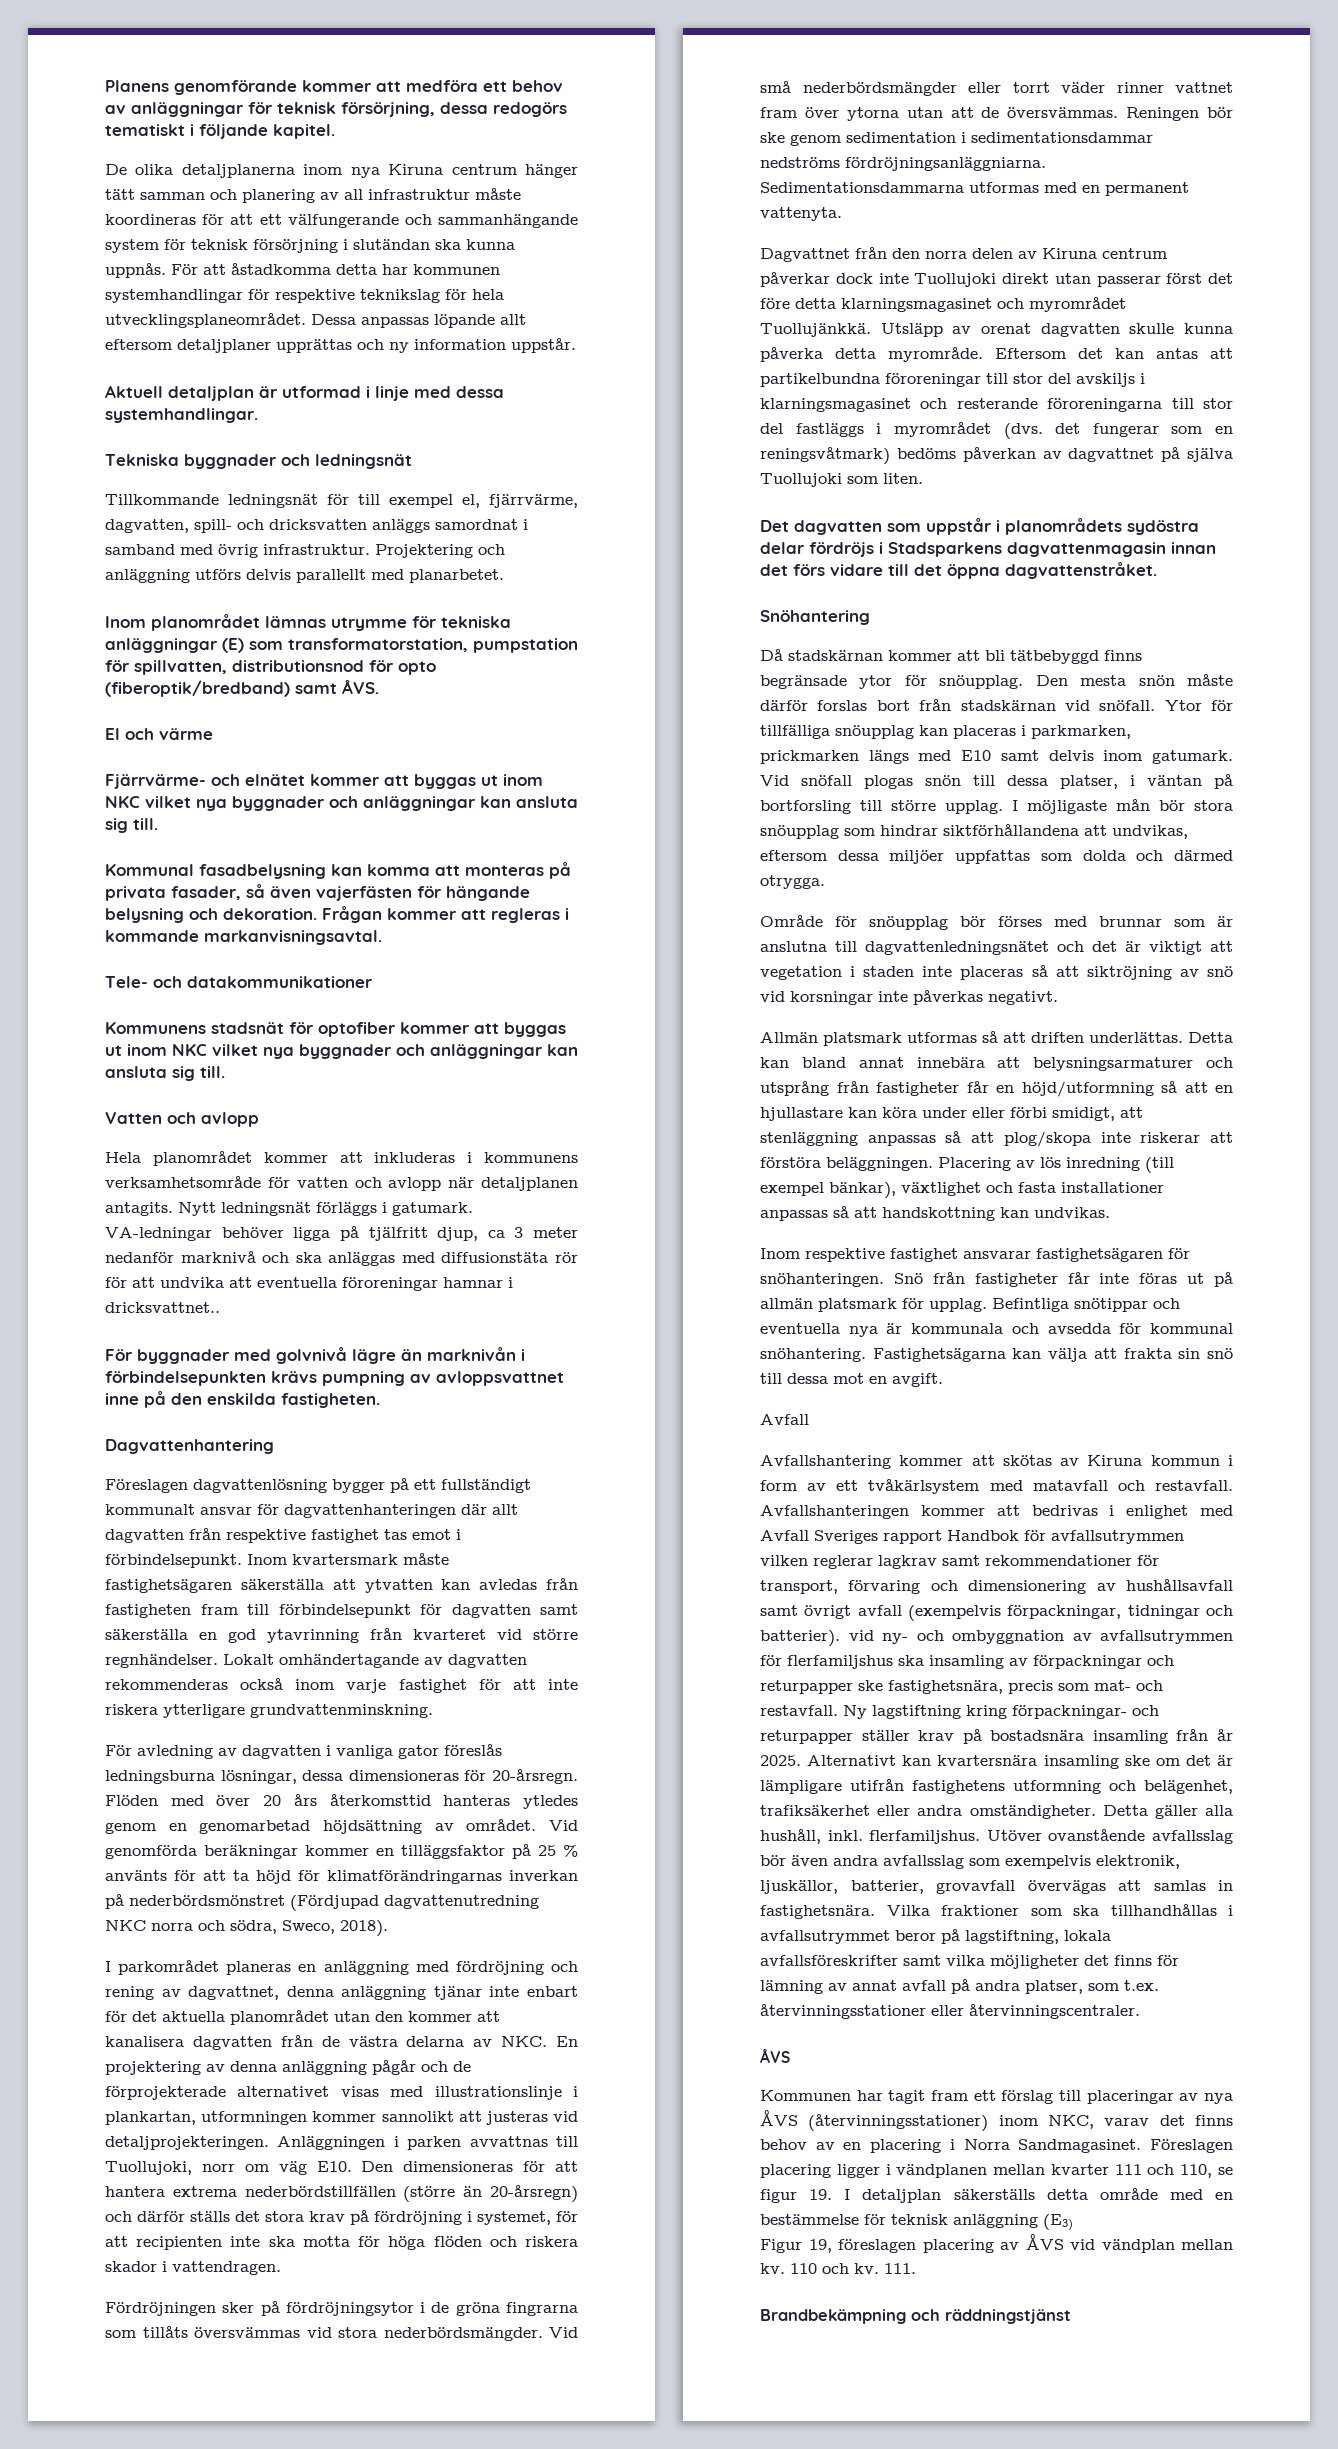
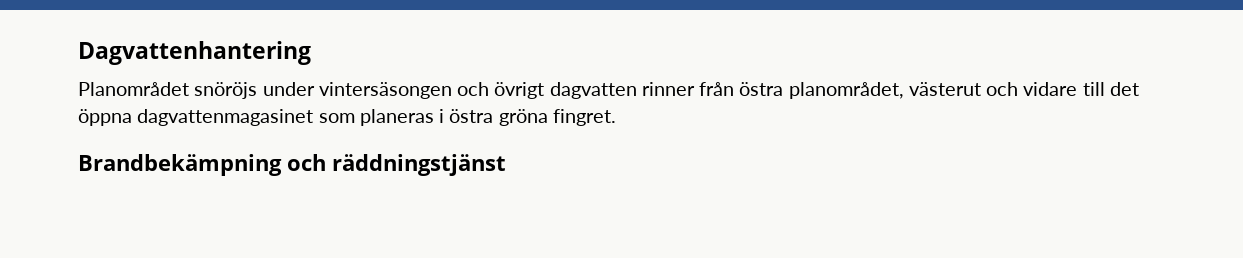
[105,80,563,95] [105,102,567,117] [105,124,335,139] [105,164,578,178] [105,188,521,203] [105,214,578,228] [105,239,515,253] [105,263,500,278] [105,289,504,303] [105,313,526,328] [105,338,576,353] [105,385,504,401] [105,408,258,423] [105,454,412,469] [105,494,578,508] [105,519,528,533] [105,544,505,558] [105,569,504,583] [105,614,511,631] [105,638,578,653] [105,660,436,675] [105,680,379,697] [105,728,213,740] [105,774,543,789] [105,796,578,811] [105,818,158,833] [105,862,571,879] [105,884,530,901] [105,906,569,923] [105,930,382,945] [105,976,373,988] [105,1022,566,1037] [105,1044,578,1059] [105,1066,225,1081] [105,1112,259,1127] [105,1151,578,1166] [105,1176,578,1191] [105,1202,473,1216] [105,1226,578,1241] [105,1251,578,1266] [105,1277,513,1291] [105,1302,220,1313] [105,1347,525,1364] [105,1371,564,1386] [105,1391,380,1408] [105,1439,274,1454] [105,1478,531,1493] [105,1504,518,1518] [105,1528,461,1543] [105,1553,449,1568] [105,1578,578,1593] [105,1604,578,1618] [105,1628,578,1643] [105,1654,527,1668] [105,1678,579,1693] [105,1704,433,1718] [105,1744,502,1759] [105,1769,578,1784] [105,1794,578,1809] [105,1819,578,1834] [105,1844,578,1859] [105,1870,578,1884] [105,1894,539,1911] [105,1920,388,1937] [105,1960,578,1975] [105,1986,578,2000] [105,2010,500,2025] [105,2035,578,2050] [105,2060,471,2075] [105,2086,578,2100] [105,2111,579,2125] [105,2136,578,2150] [105,2161,578,2175] [105,2185,578,2203] [105,2210,578,2225] [105,2236,578,2250] [105,2261,281,2275] [105,2301,578,2316] [105,2326,578,2341] [760,81,1233,96] [760,107,1233,121] [760,132,1153,146] [760,157,1046,171] [760,182,1189,196] [760,207,842,221] [760,247,1167,262] [760,272,1233,287] [760,297,1126,312] [760,323,1233,337] [760,347,1233,362] [760,373,1145,387] [760,398,1233,412] [760,422,1233,439] [760,447,1233,465] [760,473,923,487] [760,518,1199,535] [760,542,1216,557] [760,562,1157,579] [760,610,870,625] [760,649,1142,664] [760,674,1233,689] [760,699,1233,711] [760,725,1131,739] [760,750,1233,764] [760,774,1233,789] [760,799,1233,814] [760,824,1188,839] [760,850,1233,864] [760,875,825,889] [760,915,1233,930] [760,941,1233,955] [760,965,1233,980] [760,990,1058,1005] [760,1031,1233,1046] [760,1057,1233,1071] [760,1081,1233,1097] [760,1107,1143,1121] [760,1131,1233,1147] [760,1157,1174,1173] [760,1182,1164,1199] [760,1206,1110,1221] [760,1248,1190,1262] [760,1272,1233,1287] [760,1298,1180,1312] [760,1323,1233,1337] [760,1348,1233,1362] [760,1373,943,1387] [760,1414,809,1425] [760,1455,1233,1469] [760,1479,1233,1494] [760,1505,1233,1519] [760,1530,1184,1544] [760,1555,1159,1569] [760,1579,1233,1594] [760,1605,1233,1621] [760,1630,1233,1647] [760,1655,1174,1669] [760,1680,1163,1694] [760,1705,1159,1719] [760,1729,1233,1744] [760,1755,1233,1769] [760,1779,1233,1794] [760,1805,1233,1819] [760,1829,1233,1844] [760,1855,1180,1869] [760,1880,1233,1894] [760,1904,1233,1919] [760,1929,1111,1944] [760,1955,1179,1969] [760,1979,1159,1994] [760,2004,1140,2019] [760,2049,790,2063] [760,2090,1233,2104] [760,2110,1233,2132] [760,2139,1233,2153] [760,2164,1233,2178] [760,2188,1233,2203] [760,2214,1073,2231] [760,2234,1233,2253] [760,2263,916,2274] Planens genomförande kommer att medföra ett behov av anläggningar för teknisk försörjning, dessa redogörs tematiskt i följande kapitel. // De olika detaljplanerna inom nya Kiruna centrum hänger tätt samman och planering av all infrastruktur måste koordineras för att ett välfungerande och sammanhängande system för teknisk försörjning i slutändan ska kunna uppnås. För att åstadkomma detta har kommunen systemhandlingar för respektive teknikslag för hela utvecklingsplaneområdet. Dessa anpassas löpande allt eftersom detaljplaner upprättas och ny information uppstår. // Aktuell detaljplan är utformad i linje med dessa systemhandlingar. // Tekniska byggnader och ledningsnät // Tillkommande ledningsnät för till exempel el, fjärrvärme, dagvatten, spill- och dricksvatten anläggs samordnat i samband med övrig infrastruktur. Projektering och anläggning utförs delvis parallellt med planarbetet. // Inom planområdet lämnas utrymme för tekniska anläggningar (E) som transformatorstation, pumpstation för spillvatten, distributionsnod för opto (fiberoptik/bredband) samt ÅVS. // El och värme // Fjärrvärme- och elnätet kommer att byggas ut inom NKC vilket nya byggnader och anläggningar kan ansluta sig till. // Kommunal fasadbelysning kan komma att monteras på privata fasader, så även vajerfästen för hängande belysning och dekoration. Frågan kommer att regleras i kommande markanvisningsavtal. // Tele- och datakommunikationer // Kommunens stadsnät för optofiber kommer att byggas ut inom NKC vilket nya byggnader och anläggningar kan ansluta sig till. // Vatten och avlopp // Hela planområdet kommer att inkluderas i kommunens verksamhetsområde för vatten och avlopp när detaljplanen antagits. Nytt ledningsnät förläggs i gatumark. VA-ledningar behöver ligga på tjälfritt djup, ca 3 meter nedanför marknivå och ska anläggas med diffusionstäta rör för att undvika att eventuella föroreningar hamnar i dricksvattnet.. // För byggnader med golvnivå lägre än marknivån i förbindelsepunkten krävs pumpning av avloppsvattnet inne på den enskilda fastigheten. // Dagvattenhantering // Föreslagen dagvattenlösning bygger på ett fullständigt kommunalt ansvar för dagvattenhanteringen där allt dagvatten från respektive fastighet tas emot i förbindelsepunkt. Inom kvartersmark måste fastighetsägaren säkerställa att ytvatten kan avledas från fastigheten fram till förbindelsepunkt för dagvatten samt säkerställa en god ytavrinning från kvarteret vid större regnhändelser. Lokalt omhändertagande av dagvatten rekommenderas också inom varje fastighet för att inte riskera ytterligare grundvattenminskning. // För avledning av dagvatten i vanliga gator föreslås ledningsburna lösningar, dessa dimensioneras för 20-årsregn. Flöden med över 20 års återkomsttid hanteras ytledes genom en genomarbetad höjdsättning av området. Vid genomförda beräkningar kommer en tilläggsfaktor på 25 % använts för att ta höjd för klimatförändringarnas inverkan på nederbördsmönstret (Fördjupad dagvattenutredning NKC norra och södra, Sweco, 2018). // I parkområdet planeras en anläggning med fördröjning och rening av dagvattnet, denna anläggning tjänar inte enbart för det aktuella planområdet utan den kommer att kanalisera dagvatten från de västra delarna av NKC. En projektering av denna anläggning pågår och de förprojekterade alternativet visas med illustrationslinje i plankartan, utformningen kommer sannolikt att justeras vid detaljprojekteringen. Anläggningen i parken avvattnas till Tuollujoki, norr om väg E10. Den dimensioneras för att hantera extrema nederbördstillfällen (större än 20-årsregn) och därför ställs det stora krav på fördröjning i systemet, för att recipienten inte ska motta för höga flöden och riskera skador i vattendragen. // Fördröjningen sker på fördröjningsytor i de gröna fingrarna som tillåts översvämmas vid stora nederbördsmängder. Vid små nederbördsmängder eller torrt väder rinner vattnet fram över ytorna utan att de översvämmas. Reningen bör ske genom sedimentation i sedimentationsdammar nedströms fördröjningsanläggniarna. Sedimentationsdammarna utformas med en permanent vattenyta. // Dagvattnet från den norra delen av Kiruna centrum påverkar dock inte Tuollujoki direkt utan passerar först det före detta klarningsmagasinet och myrområdet Tuollujänkkä. Utsläpp av orenat dagvatten skulle kunna påverka detta myrområde. Eftersom det kan antas att partikelbundna föroreningar till stor del avskiljs i klarningsmagasinet och resterande föroreningarna till stor del fastläggs i myrområdet (dvs. det fungerar som en reningsvåtmark) bedöms påverkan av dagvattnet på själva Tuollujoki som liten. // Det dagvatten som uppstår i planområdets sydöstra delar fördröjs i Stadsparkens dagvattenmagasin innan det förs vidare till det öppna dagvattenstråket. // Snöhantering // Då stadskärnan kommer att bli tätbebyggd finns begränsade ytor för snöupplag. Den mesta snön måste därför forslas bort från stadskärnan vid snöfall. Ytor för tillfälliga snöupplag kan placeras i parkmarken, prickmarken längs med E10 samt delvis inom gatumark. Vid snöfall plogas snön till dessa platser, i väntan på bortforsling till större upplag. I möjligaste mån bör stora snöupplag som hindrar siktförhållandena att undvikas, eftersom dessa miljöer uppfattas som dolda och därmed otrygga. // Område för snöupplag bör förses med brunnar som är anslutna till dagvattenledningsnätet och det är viktigt att vegetation i staden inte placeras så att siktröjning av snö vid korsningar inte påverkas negativt. // Allmän platsmark utformas så att driften underlättas. Detta kan bland annat innebära att belysningsarmaturer och utsprång från fastigheter får en höjd/utformning så att en hjullastare kan köra under eller förbi smidigt, att stenläggning anpassas så att plog/skopa inte riskerar att förstöra beläggningen. Placering av lös inredning (till exempel bänkar), växtlighet och fasta installationer anpassas så att handskottning kan undvikas. // Inom respektive fastighet ansvarar fastighetsägaren för snöhanteringen. Snö från fastigheter får inte föras ut på allmän platsmark för upplag. Befintliga snötippar och eventuella nya är kommunala och avsedda för kommunal snöhantering. Fastighetsägarna kan välja att frakta sin snö till dessa mot en avgift. // Avfall // Avfallshantering kommer att skötas av Kiruna kommun i form av ett tvåkärlsystem med matavfall och restavfall. Avfallshanteringen kommer att bedrivas i enlighet med Avfall Sveriges rapport Handbok för avfallsutrymmen vilken reglerar lagkrav samt rekommendationer för transport, förvaring och dimensionering av hushållsavfall samt övrigt avfall (exempelvis förpackningar, tidningar och batterier). vid ny- och ombyggnation av avfallsutrymmen för flerfamiljshus ska insamling av förpackningar och returpapper ske fastighetsnära, precis som mat- och restavfall. Ny lagstiftning kring förpackningar- och returpapper ställer krav på bostadsnära insamling från år 2025. Alternativt kan kvartersnära insamling ske om det är lämpligare utifrån fastighetens utformning och belägenhet, trafiksäkerhet eller andra omständigheter. Detta gäller alla hushåll, inkl. flerfamiljshus. Utöver ovanstående avfallsslag bör även andra avfallsslag som exempelvis elektronik, ljuskällor, batterier, grovavfall övervägas att samlas in fastighetsnära. Vilka fraktioner som ska tillhandhållas i avfallsutrymmet beror på lagstiftning, lokala avfallsföreskrifter samt vilka möjligheter det finns för lämning av annat avfall på andra platser, som t.ex. återvinningsstationer eller återvinningscentraler. // ÅVS // Kommunen har tagit fram ett förslag till placeringar av nya ÅVS (återvinningsstationer) inom NKC, varav det finns behov av en placering i Norra Sandmagasinet. Föreslagen placering ligger i vändplanen mellan kvarter 111 och 110, se figur 19. I detaljplan säkerställs detta område med en bestämmelse för teknisk anläggning (E3) // Figur 19, föreslagen placering av ÅVS vid vändplan mellan kv. 110 och kv. 111. -> [78,41,311,65] [78,82,1139,99] [78,109,616,126] Dagvattenhantering // Planområdet snöröjs under vintersäsongen och övrigt dagvatten rinner från östra planområdet, västerut och vidare till det öppna dagvattenmagasinet som planeras i östra gröna fingret.

